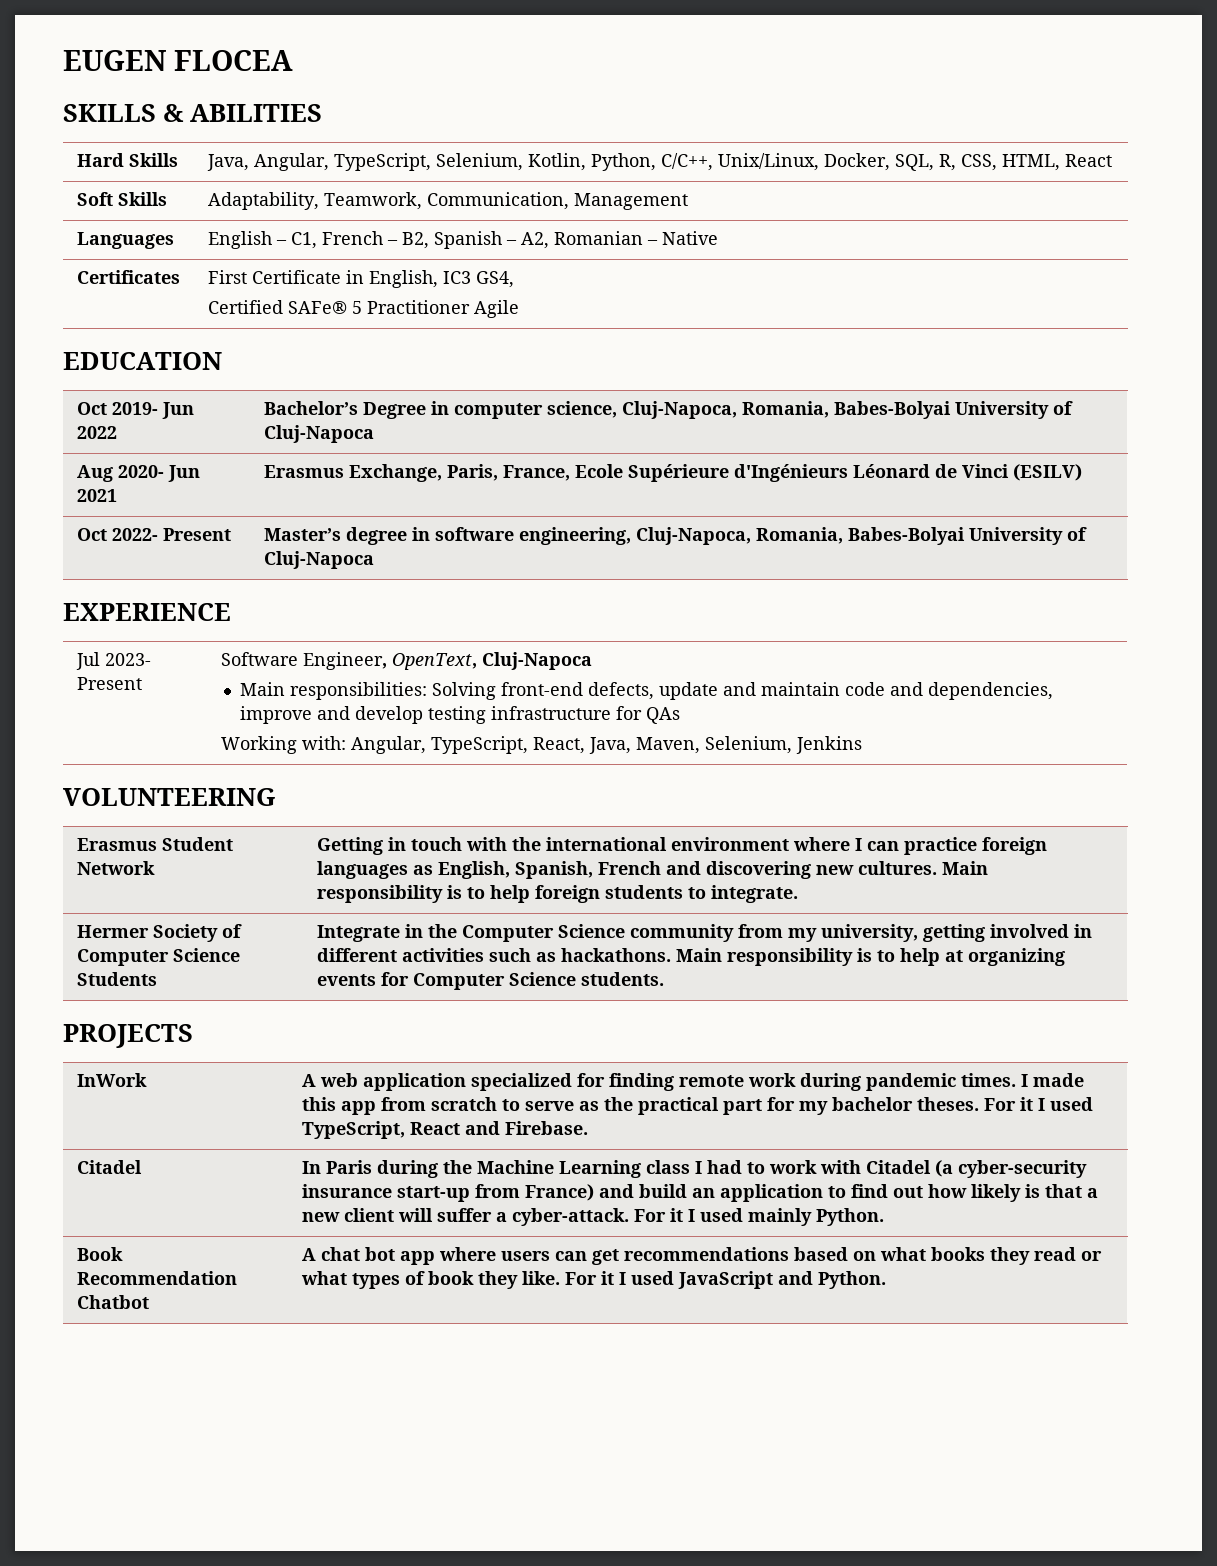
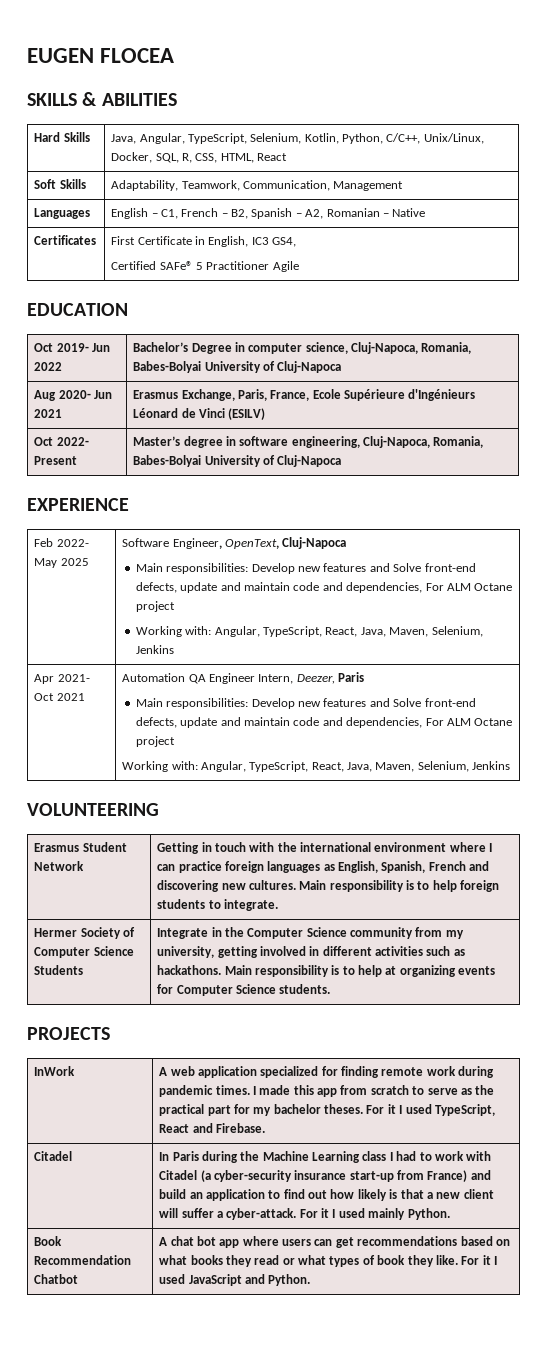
[75,652,151,670] [76,677,142,690] Jul 2023- Present -> [34,538,89,547] [34,558,89,568] Feb 2022- May 2025
[432,682,1054,700] [240,706,681,724] Solving front-end defects, update and maintain code and dependencies, improve and develop testing infrastructure for QAs -> [251,563,476,574] [135,582,513,593] [135,601,175,612] [135,626,483,637] [135,645,174,654] [34,674,90,684] [34,693,85,701] [122,672,365,684] [135,698,476,709] [135,717,513,728] [135,736,175,747] Develop new features and Solve front-end defects, update and maintain code and dependencies, For ALM Octane project // Working with: Angular, TypeScript, React, Java, Maven, Selenium, Jenkins // Apr 2021- Oct 2021 | Automation QA Engineer Intern, Deezer, Paris // Main responsibilities: Develop new features and Solve front-end defects, update and maintain code and dependencies, For ALM Octane project

